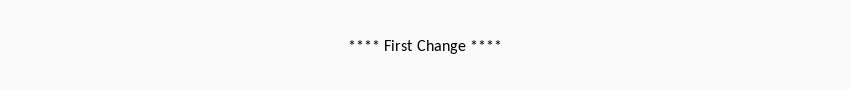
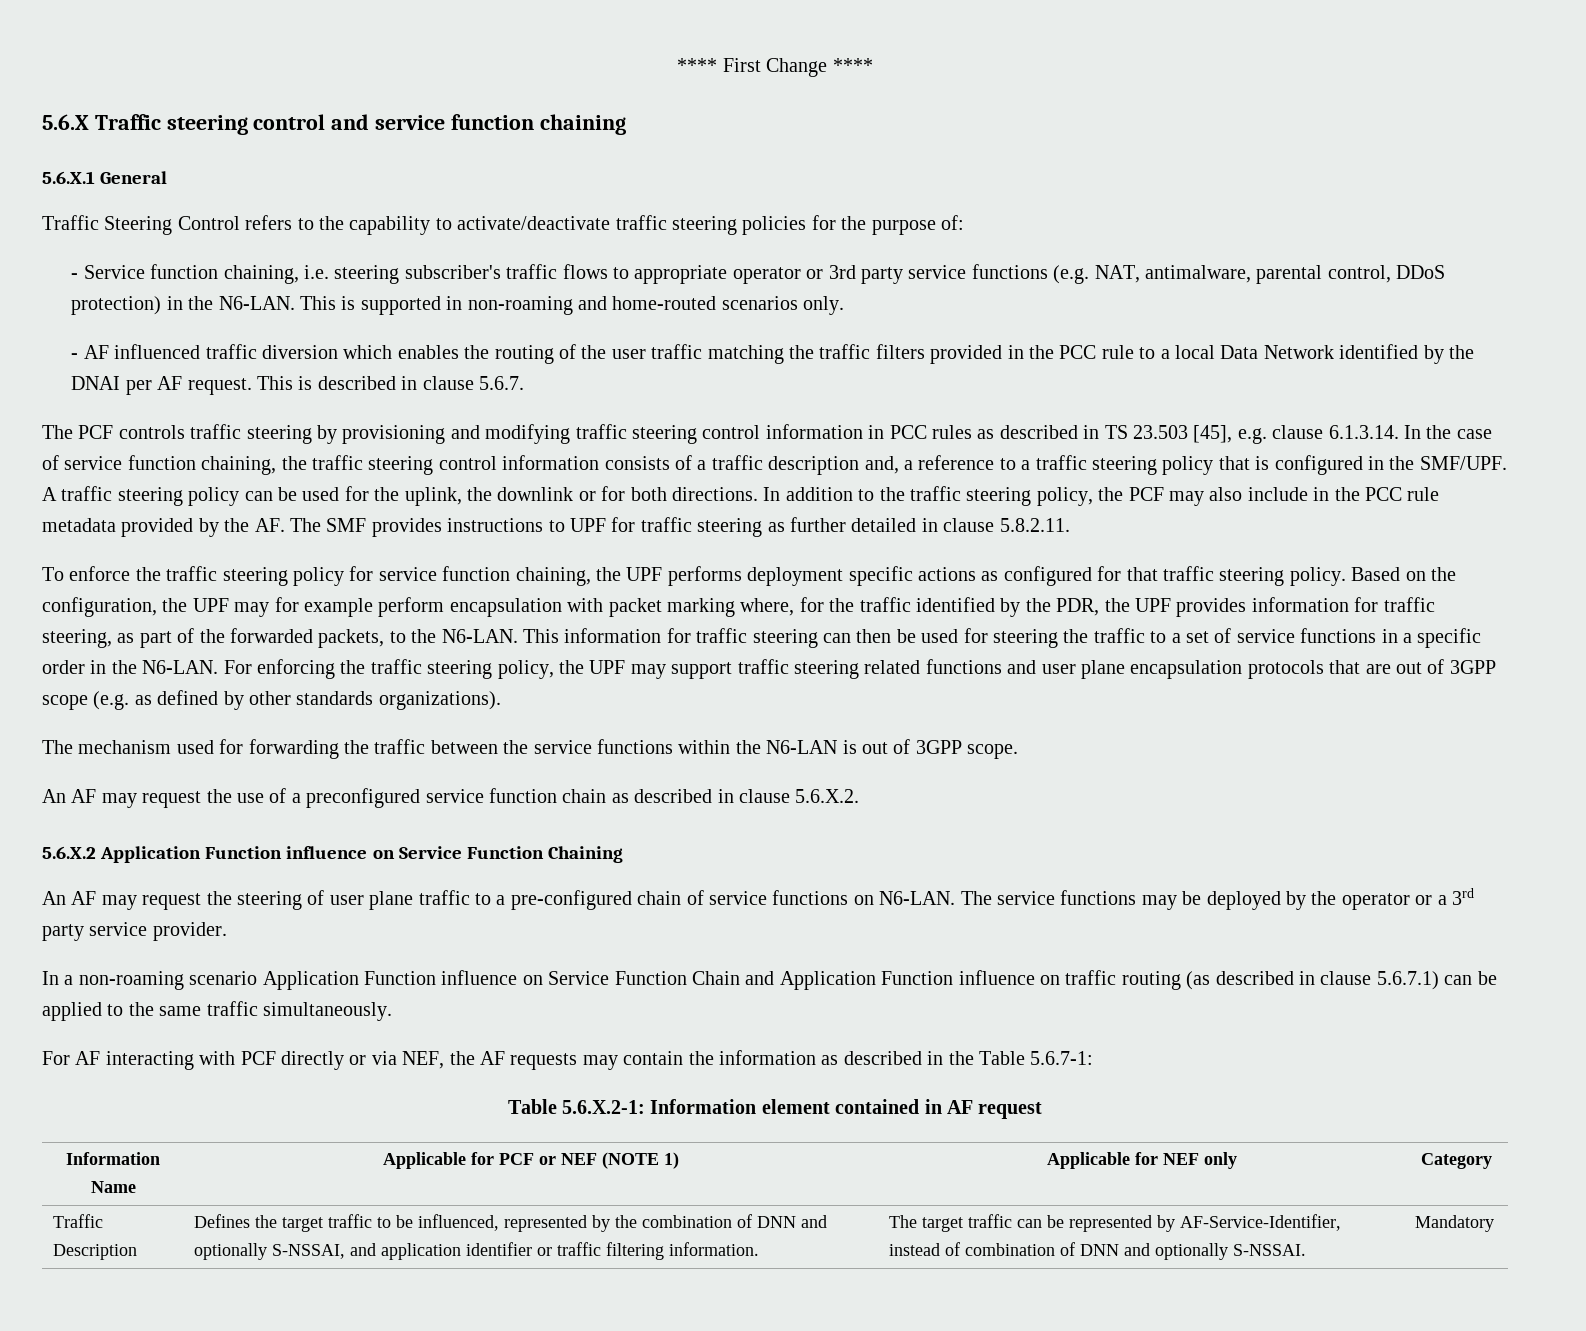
(502, 45) none -> [42,114,626,135] [42,171,168,184] [42,215,964,235] [71,264,1446,284] [71,296,845,315] [71,344,1475,364] [71,376,525,395] [42,424,1492,444] [42,455,1507,475] [42,486,1440,506] [42,517,1070,537] [42,566,1457,586] [42,597,1435,617] [42,628,1482,648] [42,659,1496,679] [42,690,501,710] [42,739,1019,759] [42,788,860,808] [42,846,623,863] [42,888,1475,910] [42,922,227,941] [42,970,1497,990] [42,1001,392,1021] [42,1050,1094,1070] [507,1099,1043,1119] [66,1152,160,1165] [90,1181,136,1193] [383,1152,679,1169] [1046,1152,1237,1169] [1420,1153,1492,1169] [53,1214,104,1228] [53,1244,138,1260] [194,1214,828,1232] [194,1242,760,1260] [889,1214,1342,1232] [889,1242,1307,1260] [1415,1215,1495,1232] // 5.6.X Traffic steering control and service function chaining // 5.6.X.1 General // Traffic Steering Control refers to the capability to activate/deactivate traffic steering policies for the purpose of: // - Service function chaining, i.e. steering subscriber's traffic flows to appropriate operator or 3rd party service functions (e.g. NAT, antimalware, parental control, DDoS protection) in the N6-LAN. This is supported in non-roaming and home-routed scenarios only. // - AF influenced traffic diversion which enables the routing of the user traffic matching the traffic filters provided in the PCC rule to a local Data Network identified by the DNAI per AF request. This is described in clause 5.6.7. // The PCF controls traffic steering by provisioning and modifying traffic steering control information in PCC rules as described in TS 23.503 [45], e.g. clause 6.1.3.14. In the case of service function chaining, the traffic steering control information consists of a traffic description and, a reference to a traffic steering policy that is configured in the SMF/UPF. A traffic steering policy can be used for the uplink, the downlink or for both directions. In addition to the traffic steering policy, the PCF may also include in the PCC rule metadata provided by the AF. The SMF provides instructions to UPF for traffic steering as further detailed in clause 5.8.2.11. // To enforce the traffic steering policy for service function chaining, the UPF performs deployment specific actions as configured for that traffic steering policy. Based on the configuration, the UPF may for example perform encapsulation with packet marking where, for the traffic identified by the PDR, the UPF provides information for traffic steering, as part of the forwarded packets, to the N6-LAN. This information for traffic steering can then be used for steering the traffic to a set of service functions in a specific order in the N6-LAN. For enforcing the traffic steering policy, the UPF may support traffic steering related functions and user plane encapsulation protocols that are out of 3GPP scope (e.g. as defined by other standards organizations). // The mechanism used for forwarding the traffic between the service functions within the N6-LAN is out of 3GPP scope. // An AF may request the use of a preconfigured service function chain as described in clause 5.6.X.2. // 5.6.X.2 Application Function influence on Service Function Chaining // An AF may request the steering of user plane traffic to a pre-configured chain of service functions on N6-LAN. The service functions may be deployed by the operator or a 3rd party service provider. // In a non-roaming scenario Application Function influence on Service Function Chain and Application Function influence on traffic routing (as described in clause 5.6.7.1) can be applied to the same traffic simultaneously. // For AF interacting with PCF directly or via NEF, the AF requests may contain the information as described in the Table 5.6.7-1: // Table 5.6.X.2-1: Information element contained in AF request // Information Name | Applicable for PCF or NEF (NOTE 1) | Applicable for NEF only | Category // Traffic Description | Defines the target traffic to be influenced, represented by the combination of DNN and optionally S-NSSAI, and application identifier or traffic filtering information. | The target traffic can be represented by AF-Service-Identifier, instead of combination of DNN and optionally S-NSSAI. | Mandatory

